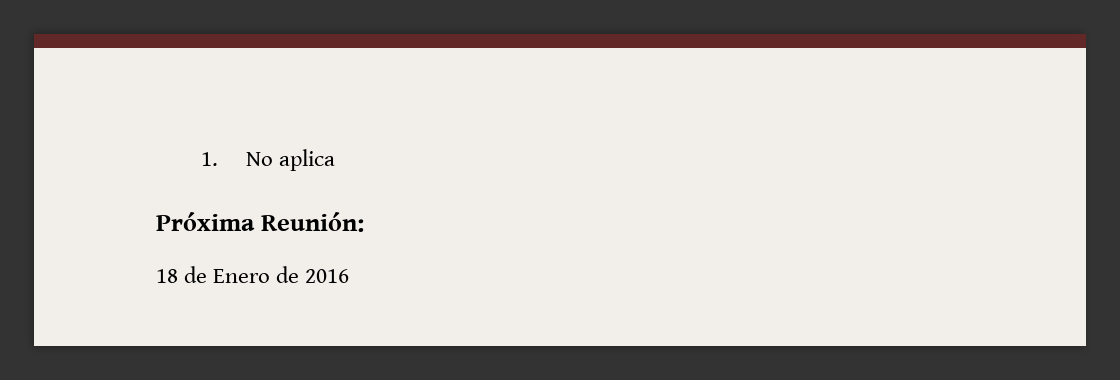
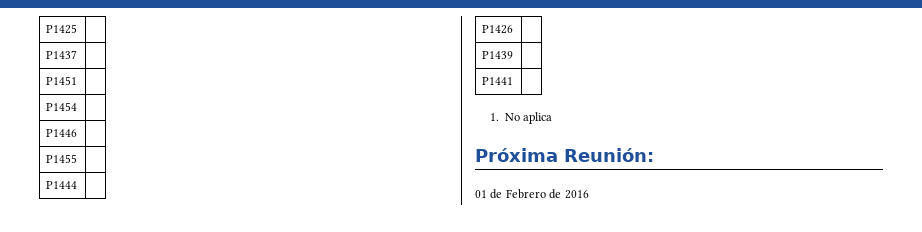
(200, 159) none -> [46,24,78,34] [46,50,78,59] [46,76,78,85] [46,102,78,111] [46,129,78,137] [46,154,78,163] [46,181,78,189] [482,25,514,34] [482,51,514,59] [482,77,514,85] P1425 | // P1437 | // P1451 | // P1454 | // P1446 | // P1455 | // P1444 | // P1426 | // P1439 | // P1441 | //
[156,266,271,283] 18 de Enero -> [475,189,546,199] 01 de Febrero

